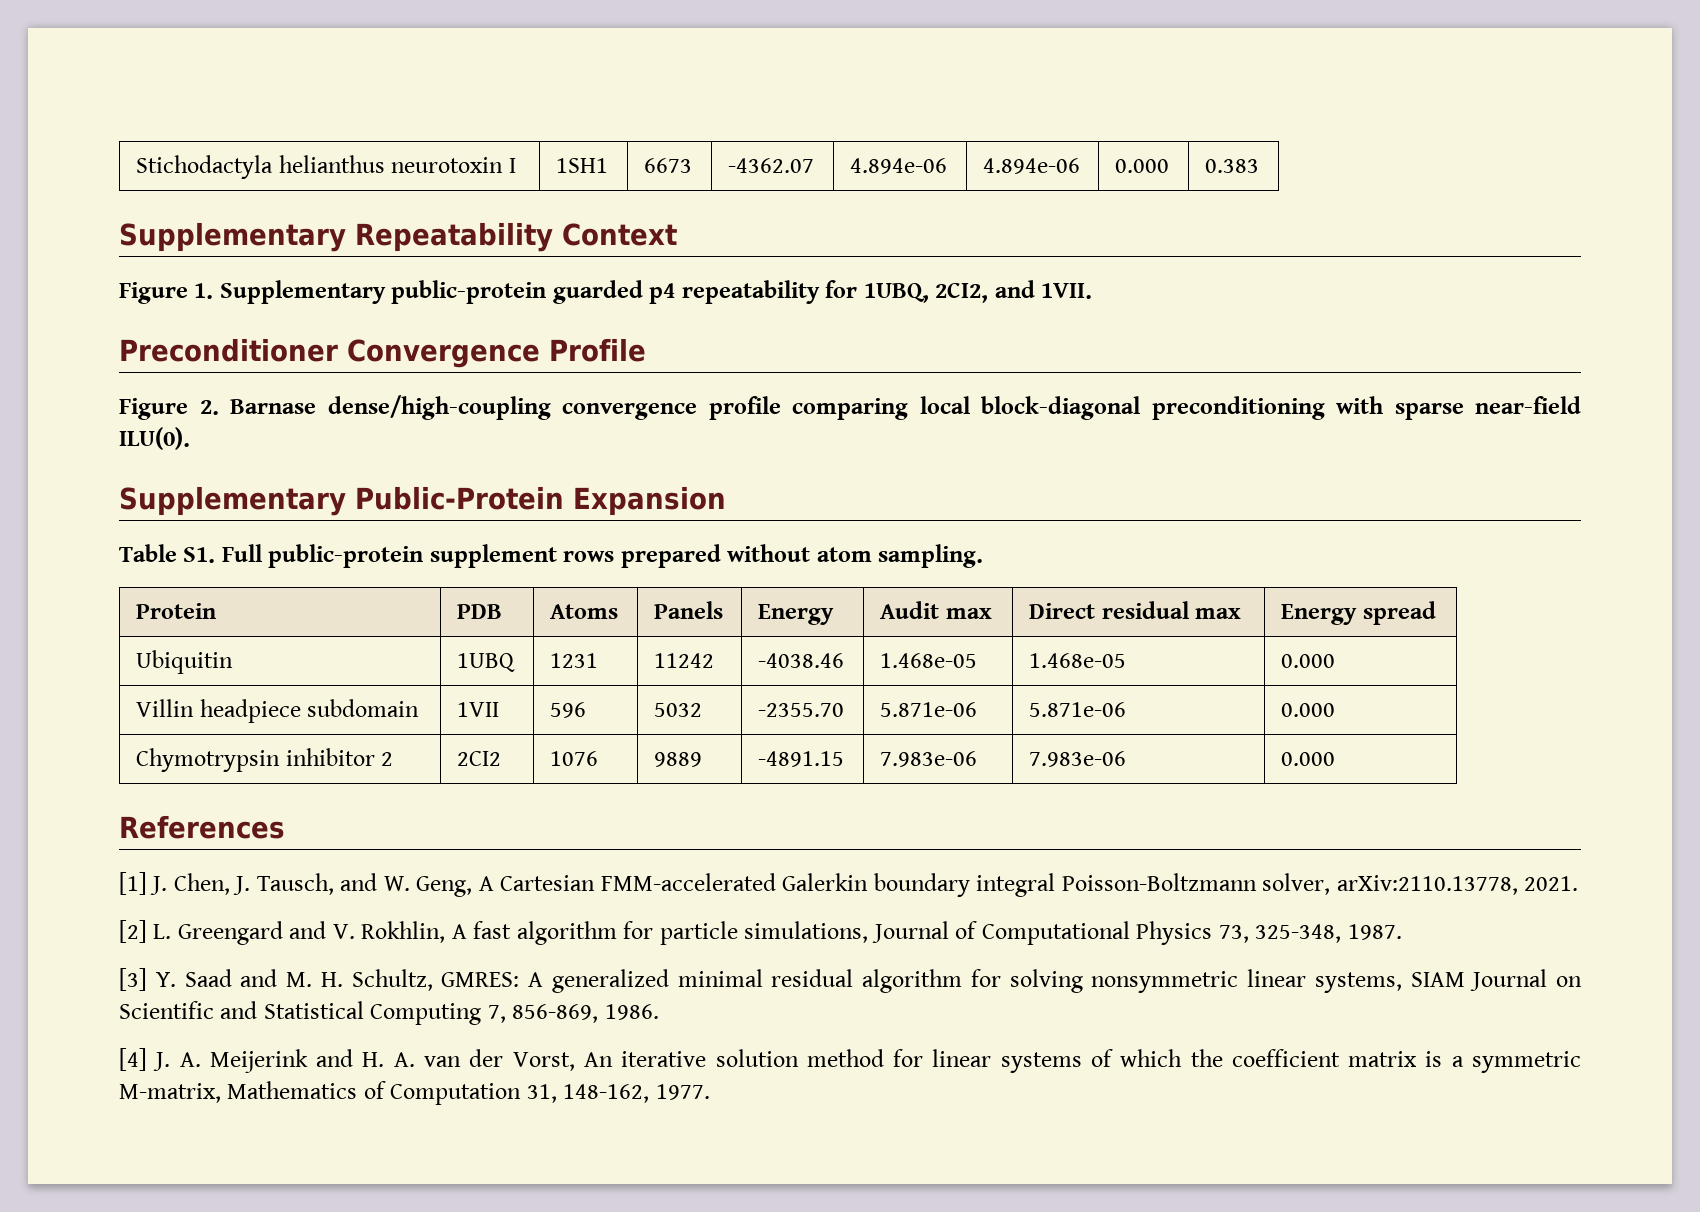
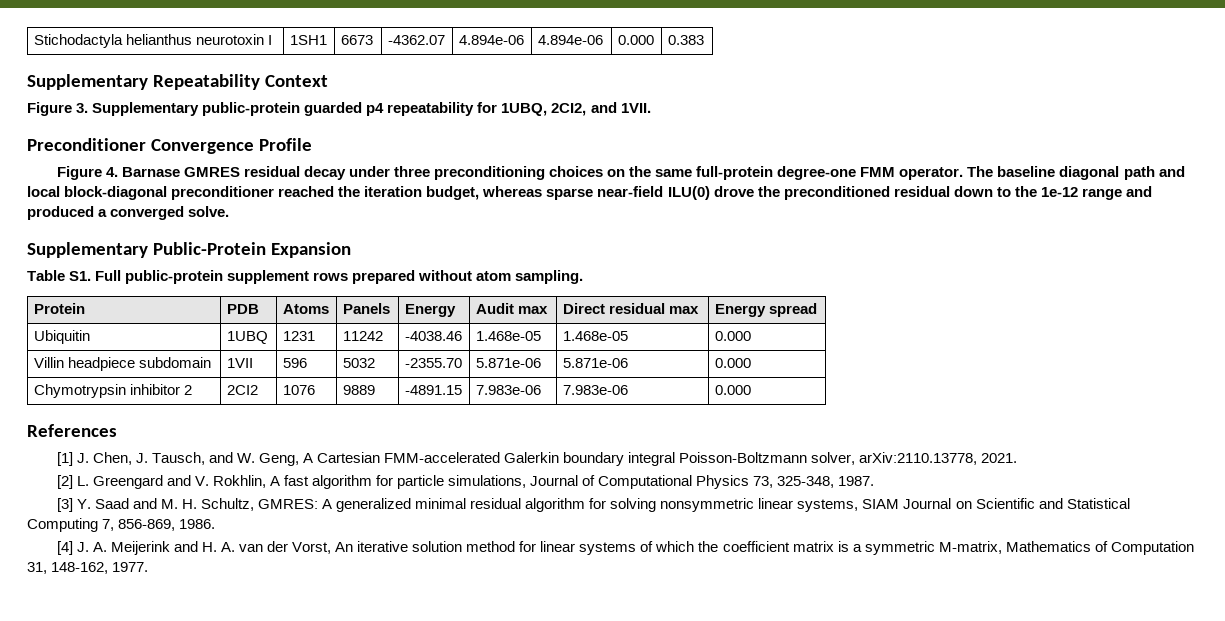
[194,283,214,299] 1. -> [76,103,89,113] 3.
[199,395,1581,420] [119,427,190,450] 2. Barnase dense/high-coupling convergence profile comparing local block-diagonal preconditioning with sparse near-field ILU(0). -> [105,166,1185,180] [27,186,1152,200] [27,206,230,220] 4. Barnase GMRES residual decay under three preconditioning choices on the same full-protein degree-one FMM operator. The baseline diagonal path and local block-diagonal preconditioner reached the iteration budget, whereas sparse near-field ILU(0) drove the preconditioned residual down to the 1e-12 range and produced a converged solve.

